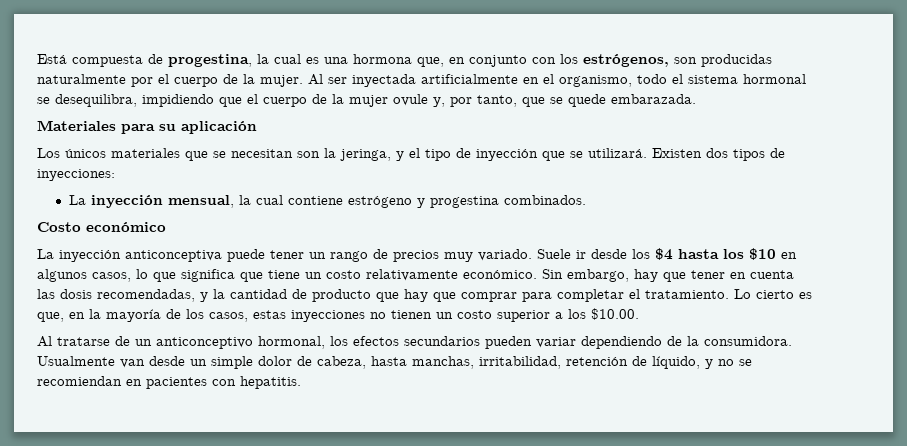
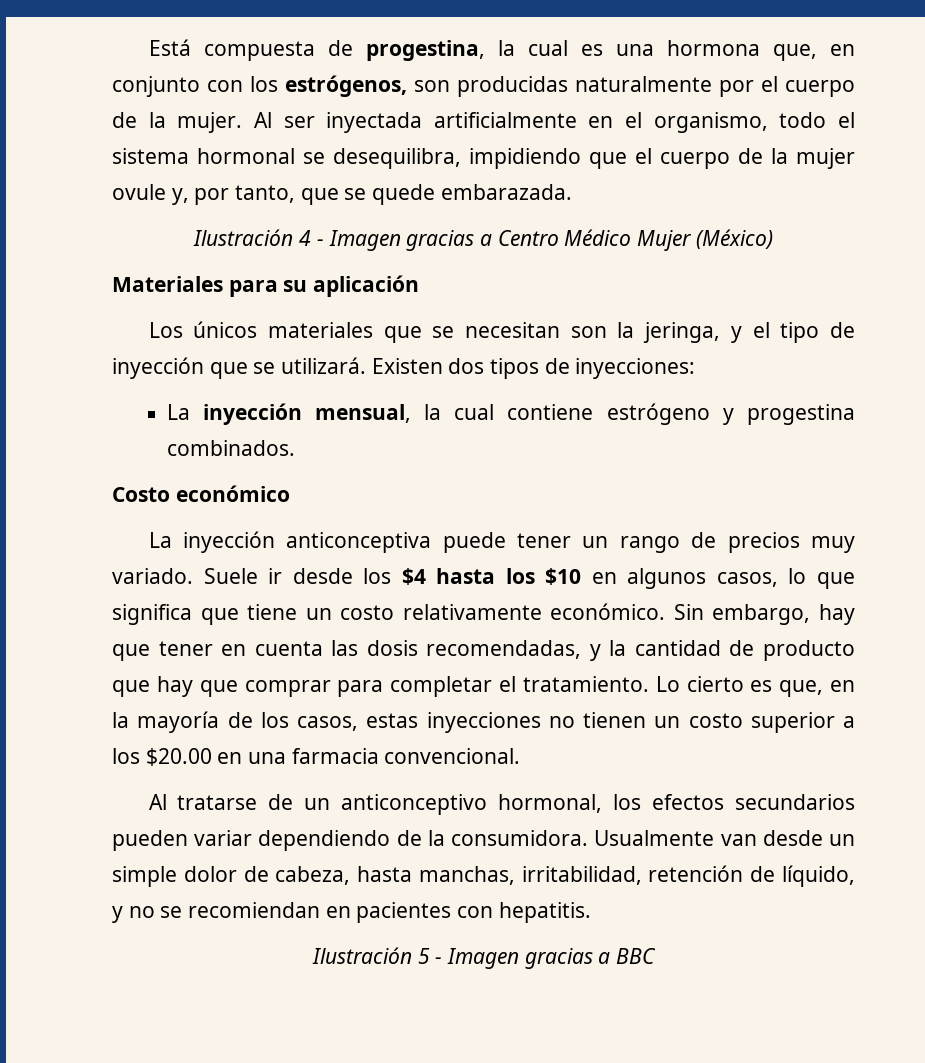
(696, 99) none -> [193,229,773,251] // Ilustración 4 - Imagen gracias a Centro Médico Mujer (México)
[591,308,639,320] $10.00. -> [145,748,521,766] $20.00 en una farmacia convencional.
(301, 382) none -> [311,947,657,969] // Ilustración 5 - Imagen gracias a BBC

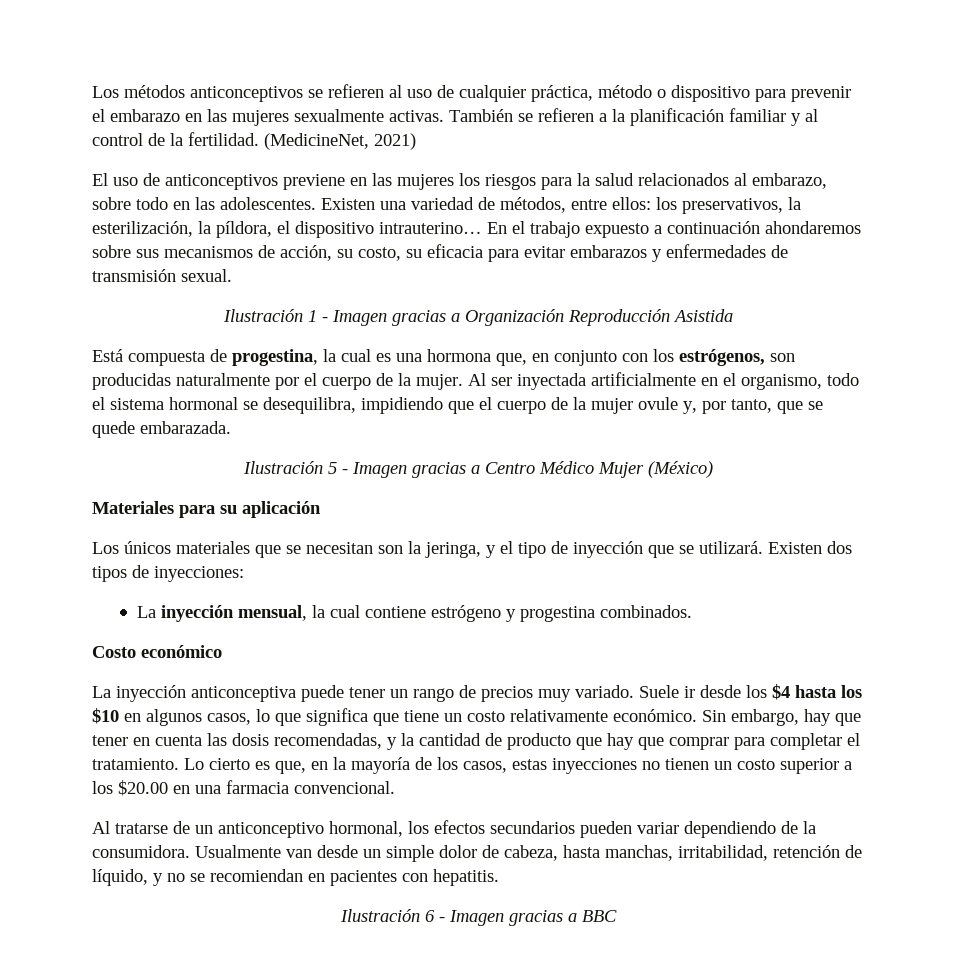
(148, 47) none -> [92,84,851,102] [92,108,818,126] [92,132,416,150] [92,173,827,190] [92,197,801,214] [92,221,861,238] [92,244,788,262] [92,269,232,282] [223,309,733,326] Los métodos anticonceptivos se refieren al uso de cualquier práctica, método o dispositivo para prevenir el embarazo en las mujeres sexualmente activas. También se refieren a la planificación familiar y al control de la fertilidad. (MedicineNet, 2021) // El uso de anticonceptivos previene en las mujeres los riesgos para la salud relacionados al embarazo, sobre todo en las adolescentes. Existen una variedad de métodos, entre ellos: los preservativos, la esterilización, la píldora, el dispositivo intrauterino… En el trabajo expuesto a continuación ahondaremos sobre sus mecanismos de acción, su costo, su eficacia para evitar embarazos y enfermedades de transmisión sexual. // Ilustración 1 - Imagen gracias a Organización Reproducción Asistida //
[299,230,312,246] 4 -> [328,462,337,474] 5
[417,948,430,964] 5 -> [425,910,435,922] 6

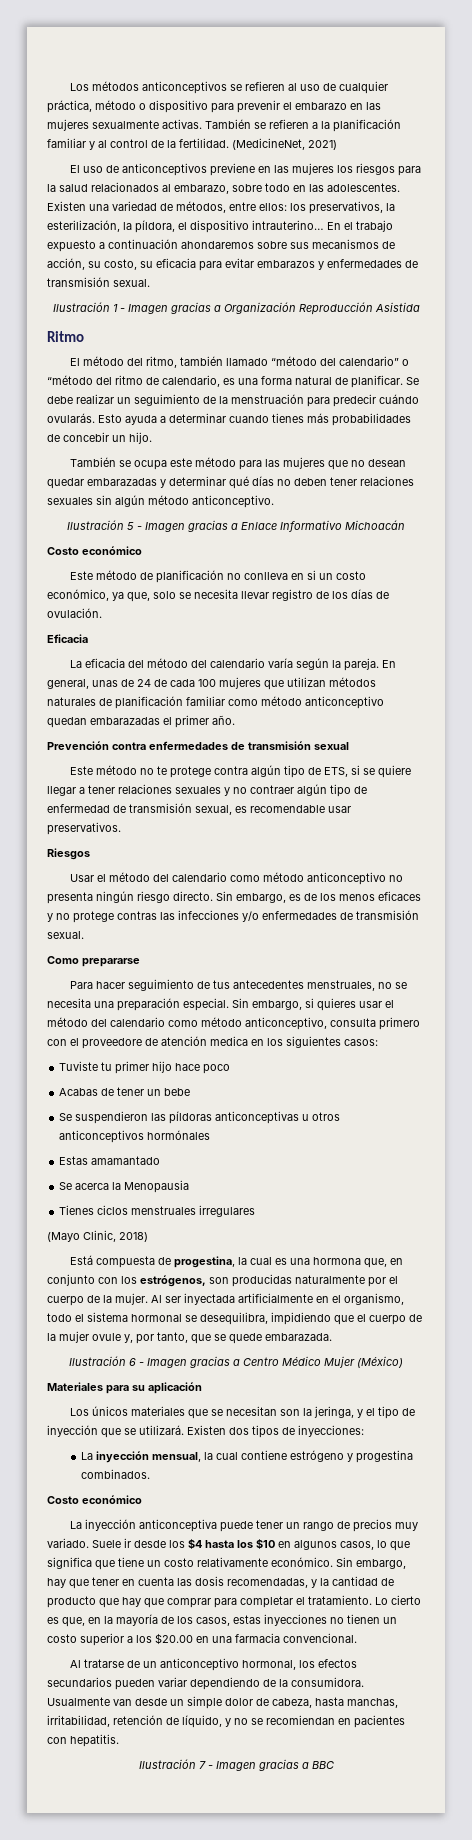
(733, 315) none -> [47,331,84,342] [70,356,410,368] [47,375,419,388] [47,394,419,407] [47,413,411,426] [47,432,152,444] [70,457,407,470] [47,476,414,489] [47,495,274,508] [67,520,405,532] [47,546,142,555] [70,570,367,583] [47,589,389,602] [47,608,102,618] [47,634,88,643] [70,658,397,671] [47,677,376,690] [47,696,384,709] [47,715,235,728] [47,741,349,750] [70,765,412,778] [47,784,367,797] [47,803,351,815] [47,822,121,835] [47,848,90,860] [70,872,404,885] [47,891,421,904] [47,910,419,923] [47,931,84,939] [47,956,140,967] [70,979,408,991] [47,998,394,1011] [47,1017,420,1030] [47,1036,378,1049] [59,1061,231,1074] [59,1087,191,1096] [59,1111,341,1124] [59,1130,211,1143] [59,1156,161,1165] [59,1180,190,1193] [59,1205,256,1217] [47,1230,148,1242] // Ritmo // El método del ritmo, también llamado “método del calendario” o “método del ritmo de calendario, es una forma natural de planificar. Se debe realizar un seguimiento de la menstruación para predecir cuándo ovularás. Esto ayuda a determinar cuando tienes más probabilidades de concebir un hijo. // También se ocupa este método para las mujeres que no desean quedar embarazadas y determinar qué días no deben tener relaciones sexuales sin algún método anticonceptivo. // Ilustración 5 - Imagen gracias a Enlace Informativo Michoacán // Costo económico // Este método de planificación no conlleva en si un costo económico, ya que, solo se necesita llevar registro de los días de ovulación. // Eficacia // La eficacia del método del calendario varía según la pareja. En general, unas de 24 de cada 100 mujeres que utilizan métodos naturales de planificación familiar como método anticonceptivo quedan embarazadas el primer año. // Prevención contra enfermedades de transmisión sexual // Este método no te protege contra algún tipo de ETS, si se quiere llegar a tener relaciones sexuales y no contraer algún tipo de enfermedad de transmisión sexual, es recomendable usar preservativos. // Riesgos // Usar el método del calendario como método anticonceptivo no presenta ningún riesgo directo. Sin embargo, es de los menos eficaces y no protege contras las infecciones y/o enfermedades de transmisión sexual. // Como prepararse // Para hacer seguimiento de tus antecedentes menstruales, no se necesita una preparación especial. Sin embargo, si quieres usar el método del calendario como método anticonceptivo, consulta primero con el proveedore de atención medica en los siguientes casos: // Tuviste tu primer hijo hace poco // Acabas de tener un bebe // Se suspendieron las píldoras anticonceptivas u otros anticonceptivos hormónales // Estas amamantado // Se acerca la Menopausia // Tienes ciclos menstruales irregulares // (Mayo Clinic, 2018)
[328,462,337,474] 5 -> [129,1358,136,1366] 6
[425,910,435,922] 6 -> [198,1761,206,1769] 7

